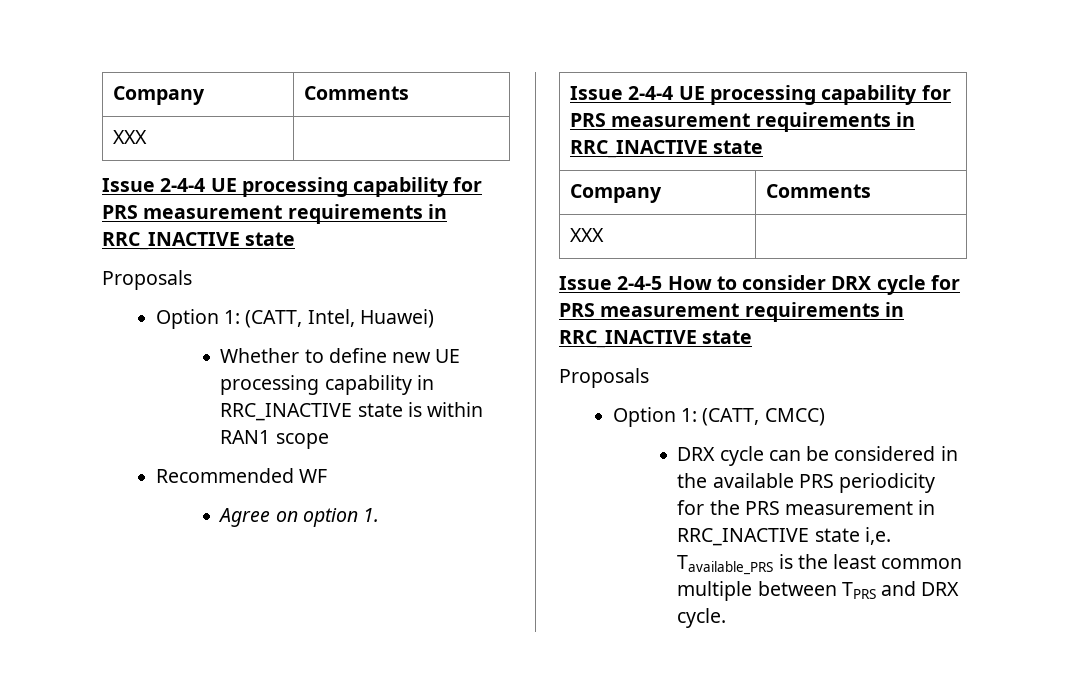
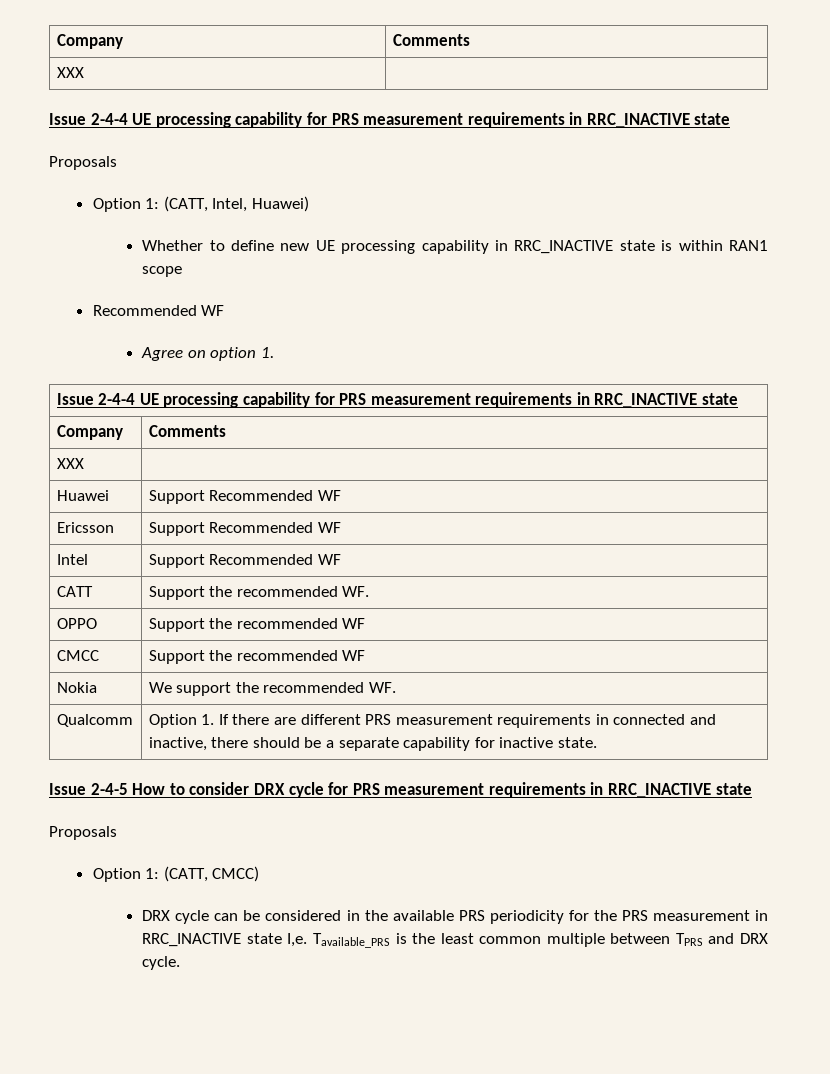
(605, 235) none -> [56,490,109,501] [148,490,341,504] [56,522,114,533] [148,522,341,536] [56,554,88,565] [148,554,341,568] [56,586,93,597] [148,586,370,600] [56,618,97,629] [148,618,366,632] [56,650,99,661] [148,650,366,664] [56,682,97,693] [148,682,396,696] [56,714,133,727] [148,714,717,728] [148,737,597,751] // Huawei | Support Recommended WF // Ericsson | Support Recommended WF // Intel | Support Recommended WF // CATT | Support the recommended WF. // OPPO | Support the recommended WF // CMCC | Support the recommended WF // Nokia | We support the recommended WF. // Qualcomm | Option 1. If there are different PRS measurement requirements in connected and inactive, there should be a separate capability for inactive state.
[864,527,891,545] i,e. -> [287,933,308,947] I,e.

